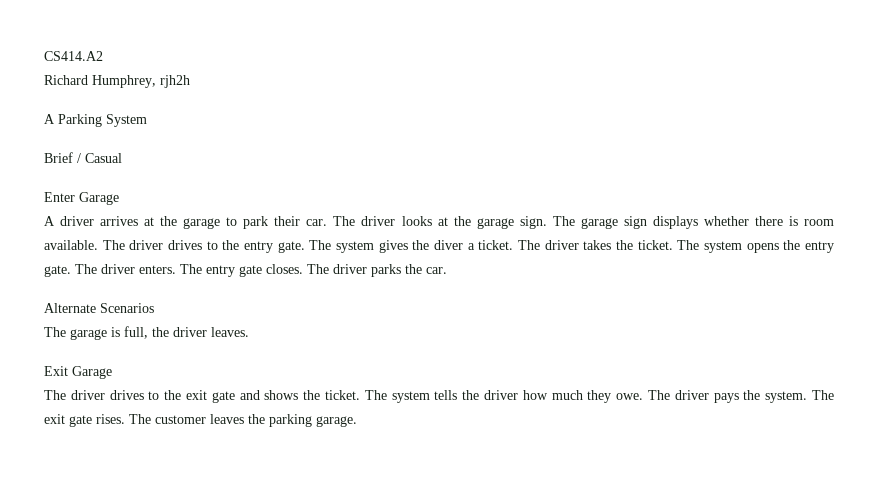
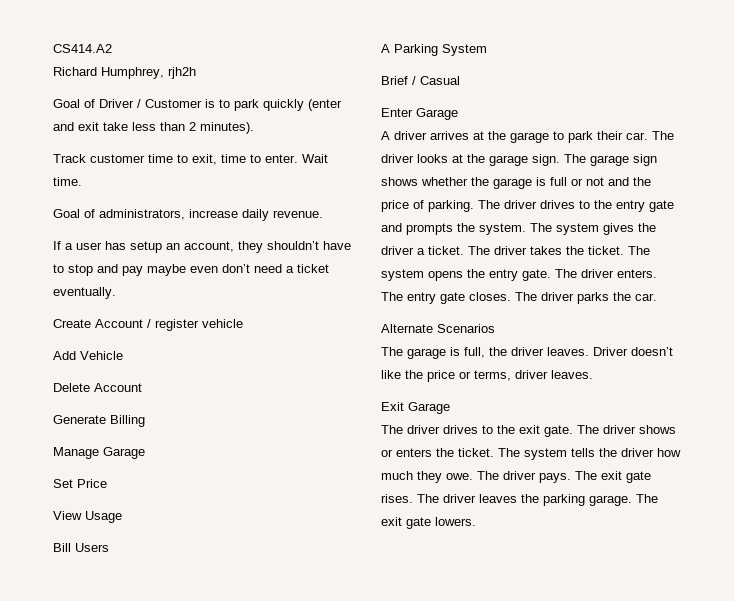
(190, 81) none -> [53,99,342,111] [53,122,254,134] [53,154,328,165] [53,177,82,186] [53,209,323,221] [53,241,351,253] [53,264,329,276] [53,287,116,299] [53,319,243,331] [53,351,123,360] [53,383,142,392] [53,415,145,427] [53,447,145,459] [53,479,107,488] [53,511,122,523] [53,543,109,552] // Goal of Driver / Customer is to park quickly (enter and exit take less than 2 minutes). // Track customer time to exit, time to enter. Wait time. // Goal of administrators, increase daily revenue. // If a user has setup an account, they shouldn’t have to stop and pay maybe even don’t need a ticket eventually. // Create Account / register vehicle // Add Vehicle // Delete Account // Generate Billing // Manage Garage // Set Price // View Usage // Bill Users
[652,216,834,229] [44,240,98,250] displays whether there is room available. -> [381,177,651,189] [381,200,474,212] shows whether the garage is full or not and the price of parking.
[277,241,305,253] gate. -> [649,200,674,212] [381,223,526,235] gate and prompts the system.
[434,240,464,250] diver -> [381,246,414,255] driver
(249, 332) none -> [593,347,673,356] [381,370,593,382] Driver doesn’t like the price or terms, driver leaves.
[211,390,299,403] gate and shows -> [544,425,676,437] [381,448,432,457] gate. The driver shows or enters
[713,390,808,403] pays the system. -> [539,473,571,483] pays.
[155,415,206,424] customer -> [443,494,476,503] driver
(357, 421) none -> [636,494,658,503] [381,517,476,529] The exit gate lowers.

